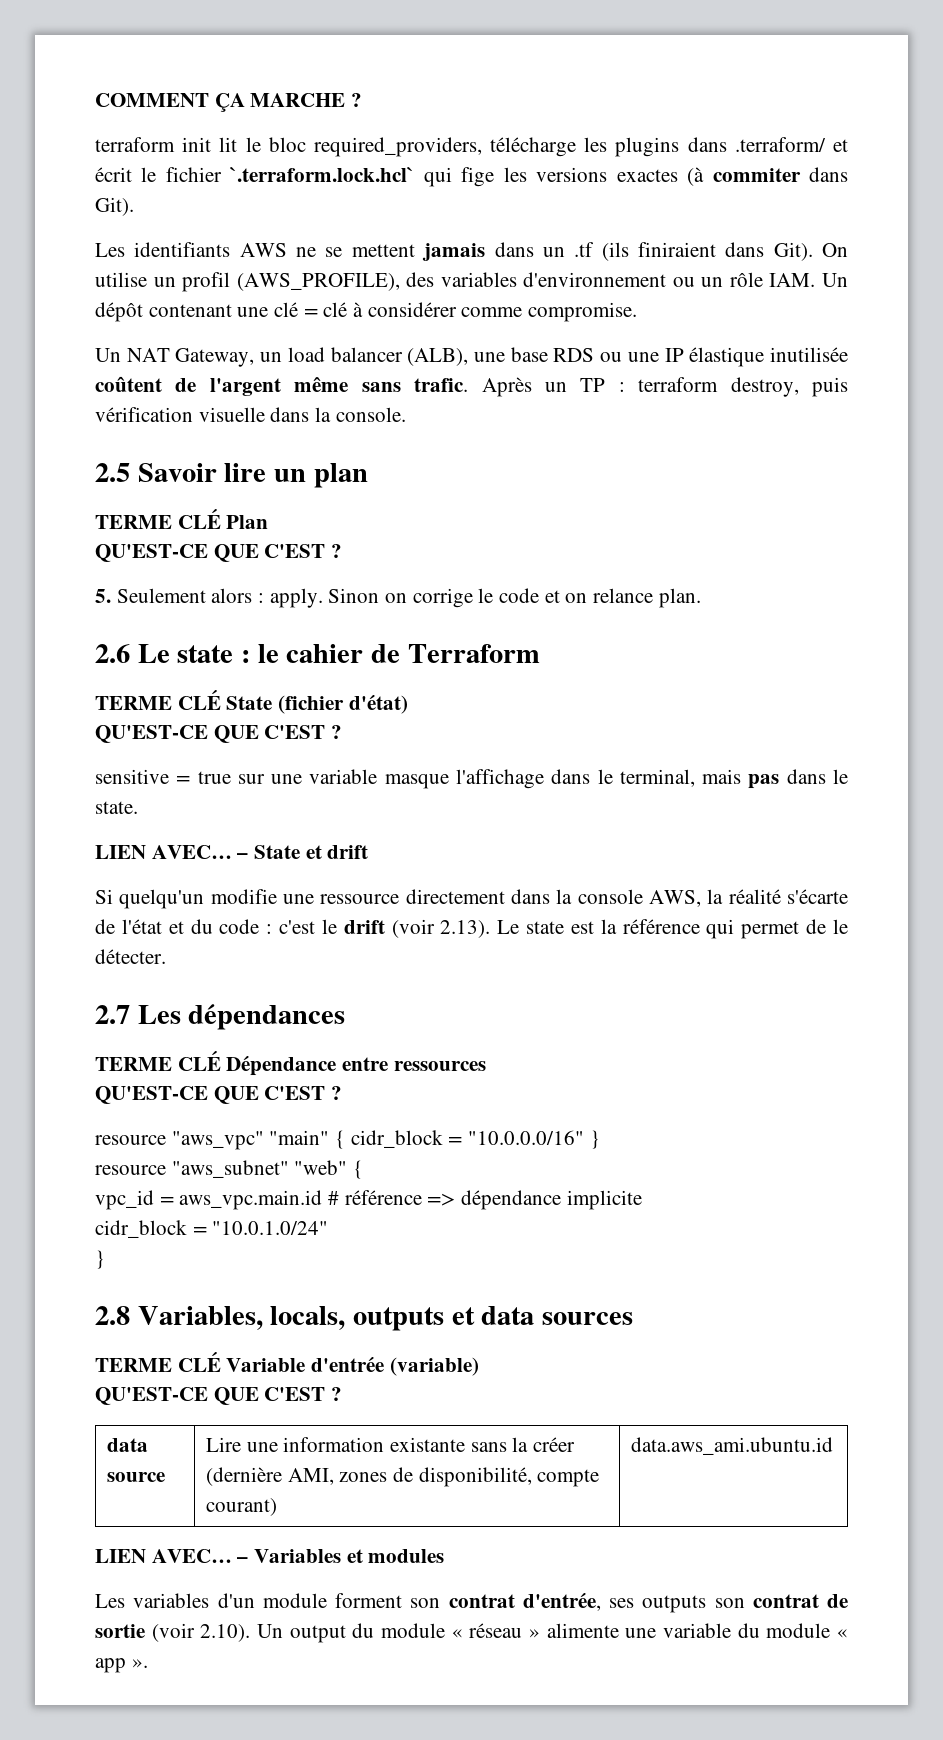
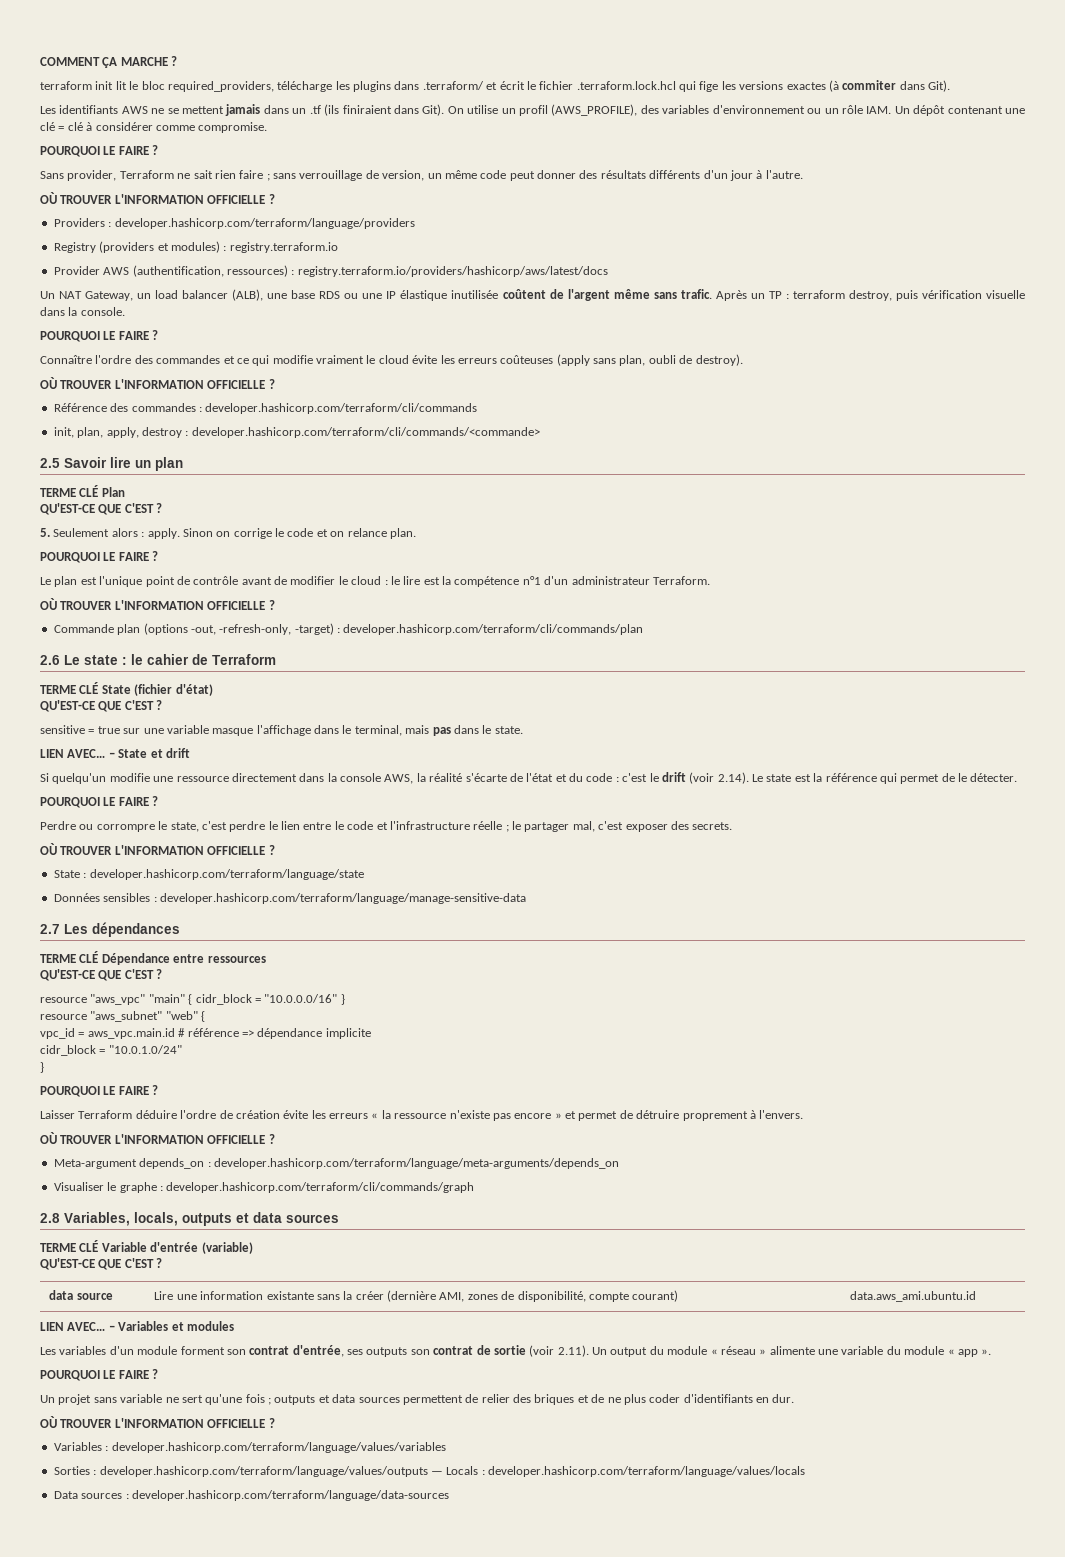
[230,167,415,182] `.terraform.lock.hcl` -> [576,81,676,90] .terraform.lock.hcl
(638, 312) none -> [40,145,159,157] [40,170,803,181] [40,192,275,204] [53,218,415,229] [53,241,338,253] [53,265,608,277] // POURQUOI LE FAIRE ? // Sans provider, Terraform ne sait rien faire ; sans verrouillage de version, un même code peut donner des résultats différents d'un jour à l'autre. // OÙ TROUVER L'INFORMATION OFFICIELLE ? // Providers : developer.hashicorp.com/terraform/language/providers // Registry (providers et modules) : registry.terraform.io // Provider AWS (authentification, ressources) : registry.terraform.io/providers/hashicorp/aws/latest/docs
(406, 414) none -> [40,330,159,342] [40,354,743,366] [40,377,275,389] [53,403,478,414] [53,427,540,438] // POURQUOI LE FAIRE ? // Connaître l'ordre des commandes et ce qui modifie vraiment le cloud évite les erreurs coûteuses (apply sans plan, oubli de destroy). // OÙ TROUVER L'INFORMATION OFFICIELLE ? // Référence des commandes : developer.hashicorp.com/terraform/cli/commands // init, plan, apply, destroy : developer.hashicorp.com/terraform/cli/commands/<commande>
(701, 598) none -> [40,551,159,563] [40,576,710,587] [40,598,275,610] [53,623,644,635] // POURQUOI LE FAIRE ? // Le plan est l'unique point de contrôle avant de modifier le cloud : le lire est la compétence n°1 d'un administrateur Terraform. // OÙ TROUVER L'INFORMATION OFFICIELLE ? // Commande plan (options -out, -refresh-only, -target) : developer.hashicorp.com/terraform/cli/commands/plan
[440,920,491,938] 2.13). -> [717,772,749,784] 2.14).
(166, 956) none -> [40,796,159,808] [40,821,733,832] [40,843,275,855] [53,869,364,880] [53,893,526,904] // POURQUOI LE FAIRE ? // Perdre ou corrompre le state, c'est perdre le lien entre le code et l'infrastructure réelle ; le partager mal, c'est exposer des secrets. // OÙ TROUVER L'INFORMATION OFFICIELLE ? // State : developer.hashicorp.com/terraform/language/state // Données sensibles : developer.hashicorp.com/terraform/language/manage-sensitive-data
(105, 1259) none -> [40,1085,159,1097] [40,1110,804,1121] [40,1132,275,1144] [53,1158,619,1169] [53,1182,475,1193] // POURQUOI LE FAIRE ? // Laisser Terraform déduire l'ordre de création évite les erreurs « la ressource n'existe pas encore » et permet de détruire proprement à l'envers. // OÙ TROUVER L'INFORMATION OFFICIELLE ? // Meta-argument depends_on : developer.hashicorp.com/terraform/language/meta-arguments/depends_on // Visualiser le graphe : developer.hashicorp.com/terraform/cli/commands/graph
[200,1624,251,1642] 2.10). -> [557,1345,589,1357] 2.11).
(148, 1663) none -> [40,1369,159,1381] [40,1394,795,1405] [40,1416,275,1428] [53,1442,446,1453] [53,1466,805,1477] [53,1490,449,1501] // POURQUOI LE FAIRE ? // Un projet sans variable ne sert qu'une fois ; outputs et data sources permettent de relier des briques et de ne plus coder d'identifiants en dur. // OÙ TROUVER L'INFORMATION OFFICIELLE ? // Variables : developer.hashicorp.com/terraform/language/values/variables // Sorties : developer.hashicorp.com/terraform/language/values/outputs — Locals : developer.hashicorp.com/terraform/language/values/locals // Data sources : developer.hashicorp.com/terraform/language/data-sources

